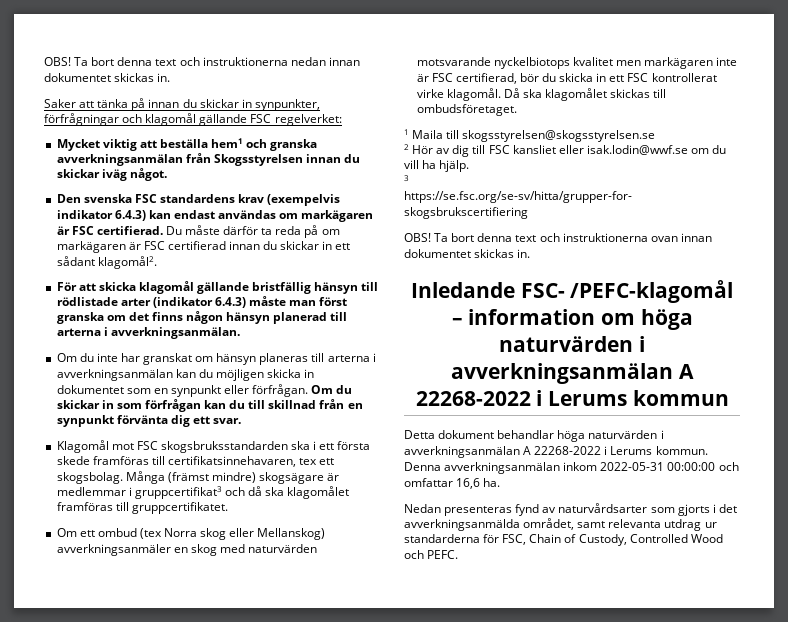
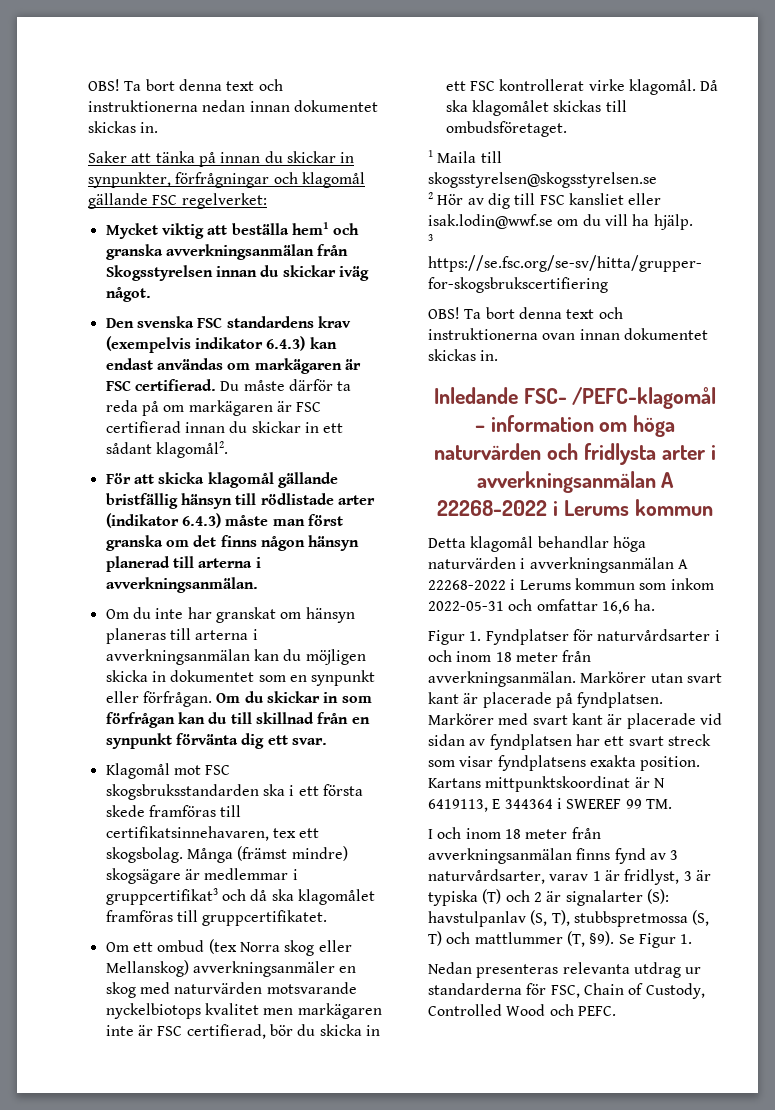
(634, 344) none -> [547,443,705,465] och fridlysta arter
[438,430,495,439] dokument -> [470,536,534,552] klagomål
[655,446,708,455] [404,462,561,474] kommun. Denna avverkningsanmälan -> [574,578,667,590] kommun som
[667,462,716,471] 00:00:00 -> (504, 606) none
[404,503,737,516] [404,518,606,531] Nedan presenteras fynd av naturvårdsarter som gjorts i det avverkningsanmälda området, samt -> [428,629,720,645] [428,650,592,662] [428,671,722,687] [428,692,664,708] [428,713,722,729] [428,734,711,750] [428,755,701,771] [428,776,665,792] [428,798,672,812] [428,827,601,839] [428,848,679,864] [428,869,711,885] [428,889,669,906] [428,910,710,927] [428,931,693,948] [428,962,559,978] Figur 1. Fyndplatser för naturvårdsarter i och inom 18 meter från avverkningsanmälan. Markörer utan svart kant är placerade på fyndplatsen. Markörer med svart kant är placerade vid sidan av fyndplatsen har ett svart streck som visar fyndplatsens exakta position. Kartans mittpunktskoordinat är N 6419113, E 344364 i SWEREF 99 TM. // I och inom 18 meter från avverkningsanmälan finns fynd av 3 naturvårdsarter, varav 1 är fridlyst, 3 är typiska (T) och 2 är signalarter (S): havstulpanlav (S, T), stubbspretmossa (S, T) och mattlummer (T, §9). Se Figur 1. // Nedan presenteras

